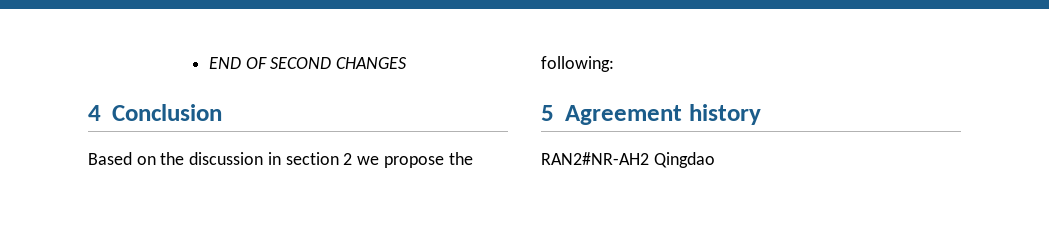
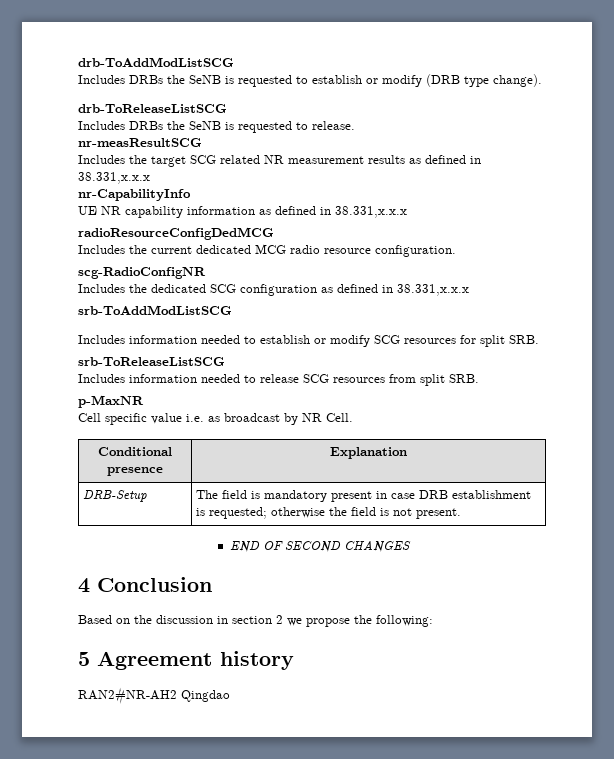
(209, 63) none -> [78,57,234,67] [78,74,542,87] [78,104,227,113] [78,121,355,133] [78,138,202,147] [78,155,481,167] [78,172,150,184] [78,189,191,201] [78,206,407,218] [78,227,274,240] [78,244,456,257] [78,267,206,279] [78,284,469,296] [78,305,232,315] [78,335,539,347] [78,357,225,366] [78,374,479,386] [78,395,144,408] [78,413,353,425] [98,447,172,456] [107,467,163,476] [330,447,407,459] [83,490,148,502] [196,490,532,502] [196,507,462,519] drb-ToAddModListSCG // Includes DRBs the SeNB is requested to establish or modify (DRB type change). // drb-ToReleaseListSCG // Includes DRBs the SeNB is requested to release. // nr-measResultSCG // Includes the target SCG related NR measurement results as defined in 38.331,x.x.x // nr-CapabilityInfo // UE NR capability information as defined in 38.331,x.x.x // radioResourceConfigDedMCG // Includes the current dedicated MCG radio resource configuration. // scg-RadioConfigNR // Includes the dedicated SCG configuration as defined in 38.331,x.x.x // srb-ToAddModListSCG // Includes information needed to establish or modify SCG resources for split SRB. // srb-ToReleaseListSCG // Includes information needed to release SCG resources from split SRB. // p-MaxNR // Cell specific value i.e. as broadcast by NR Cell. // Conditional presence | Explanation // DRB-Setup | The field is mandatory present in case DRB establishment is requested; otherwise the field is not present. //

